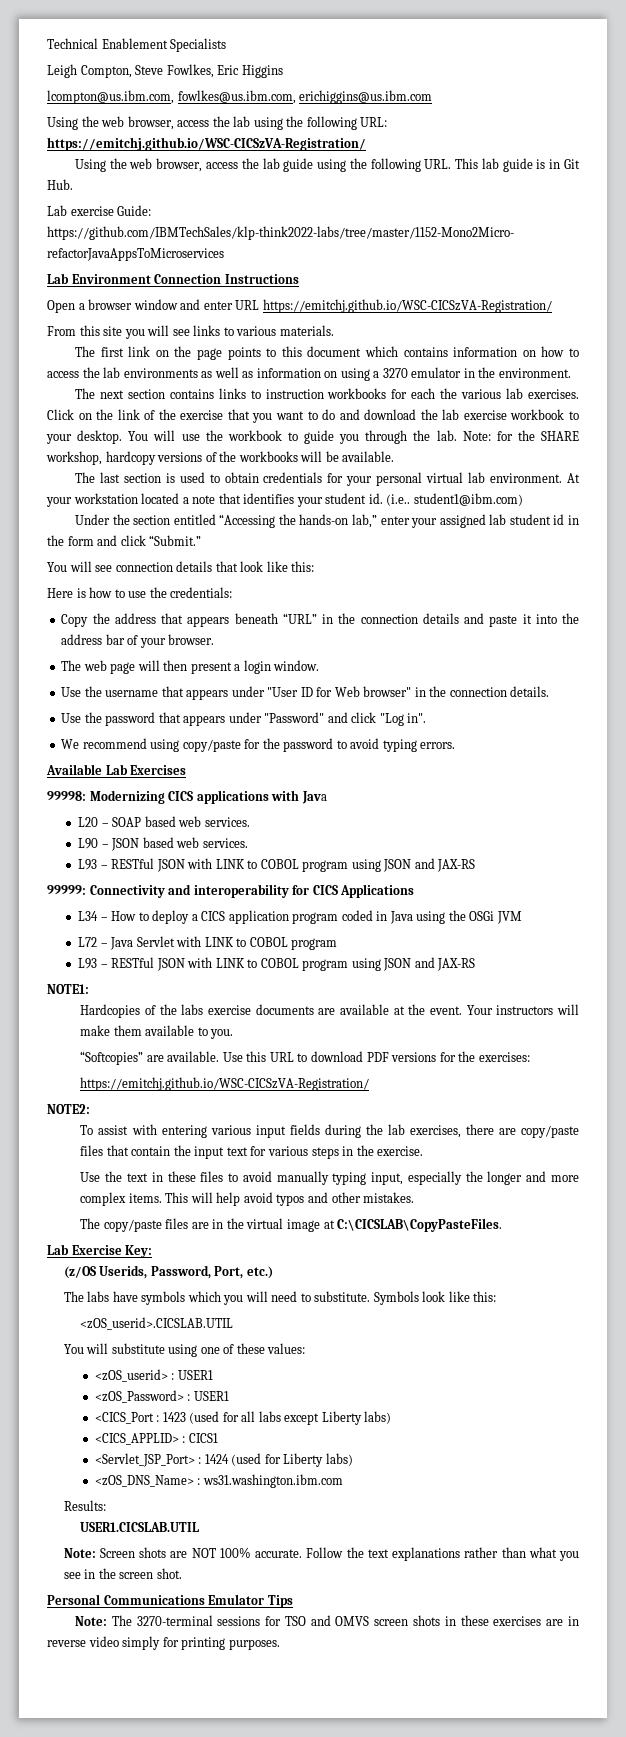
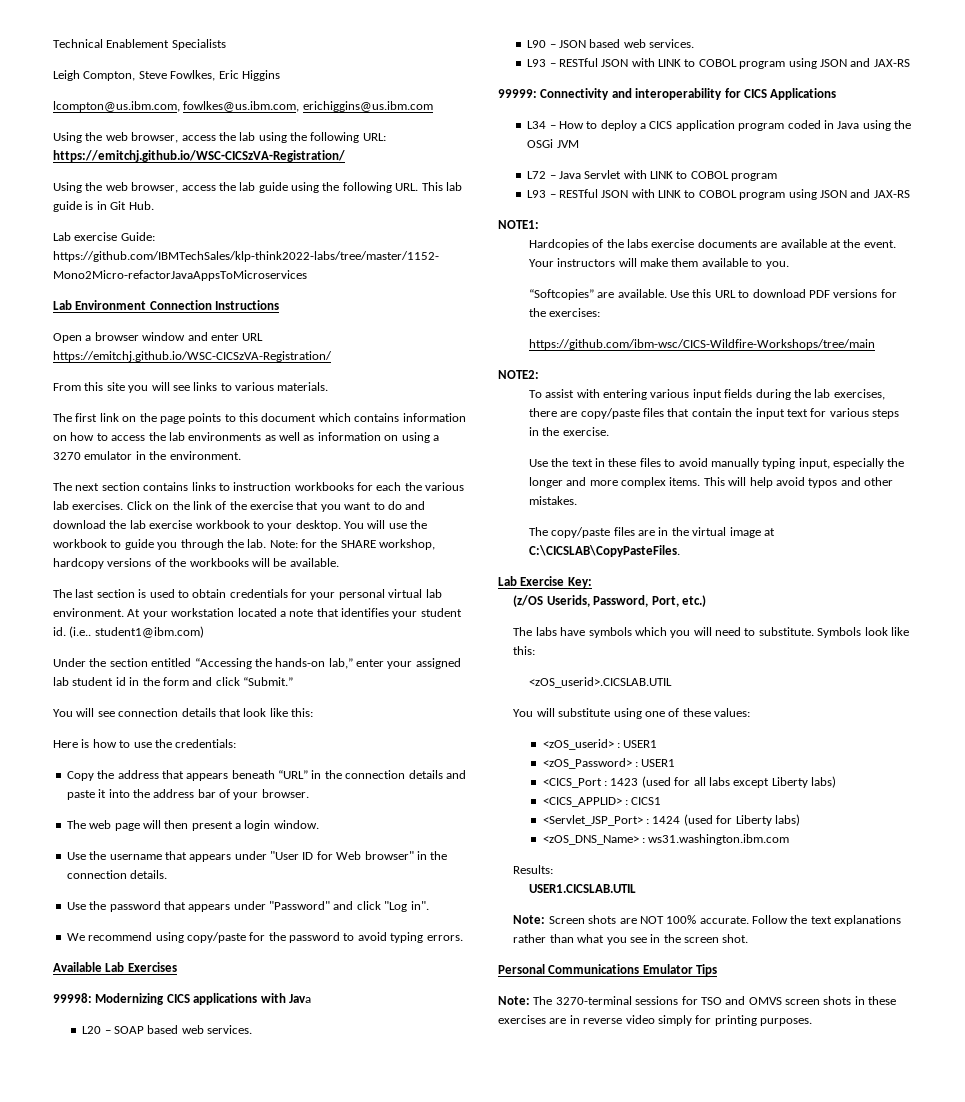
[80,1077,370,1091] https://emitchj.github.io/WSC-CICSzVA-Registration/ -> [528,339,875,350] https://github.com/ibm-wsc/CICS-Wildfire-Workshops/tree/main

